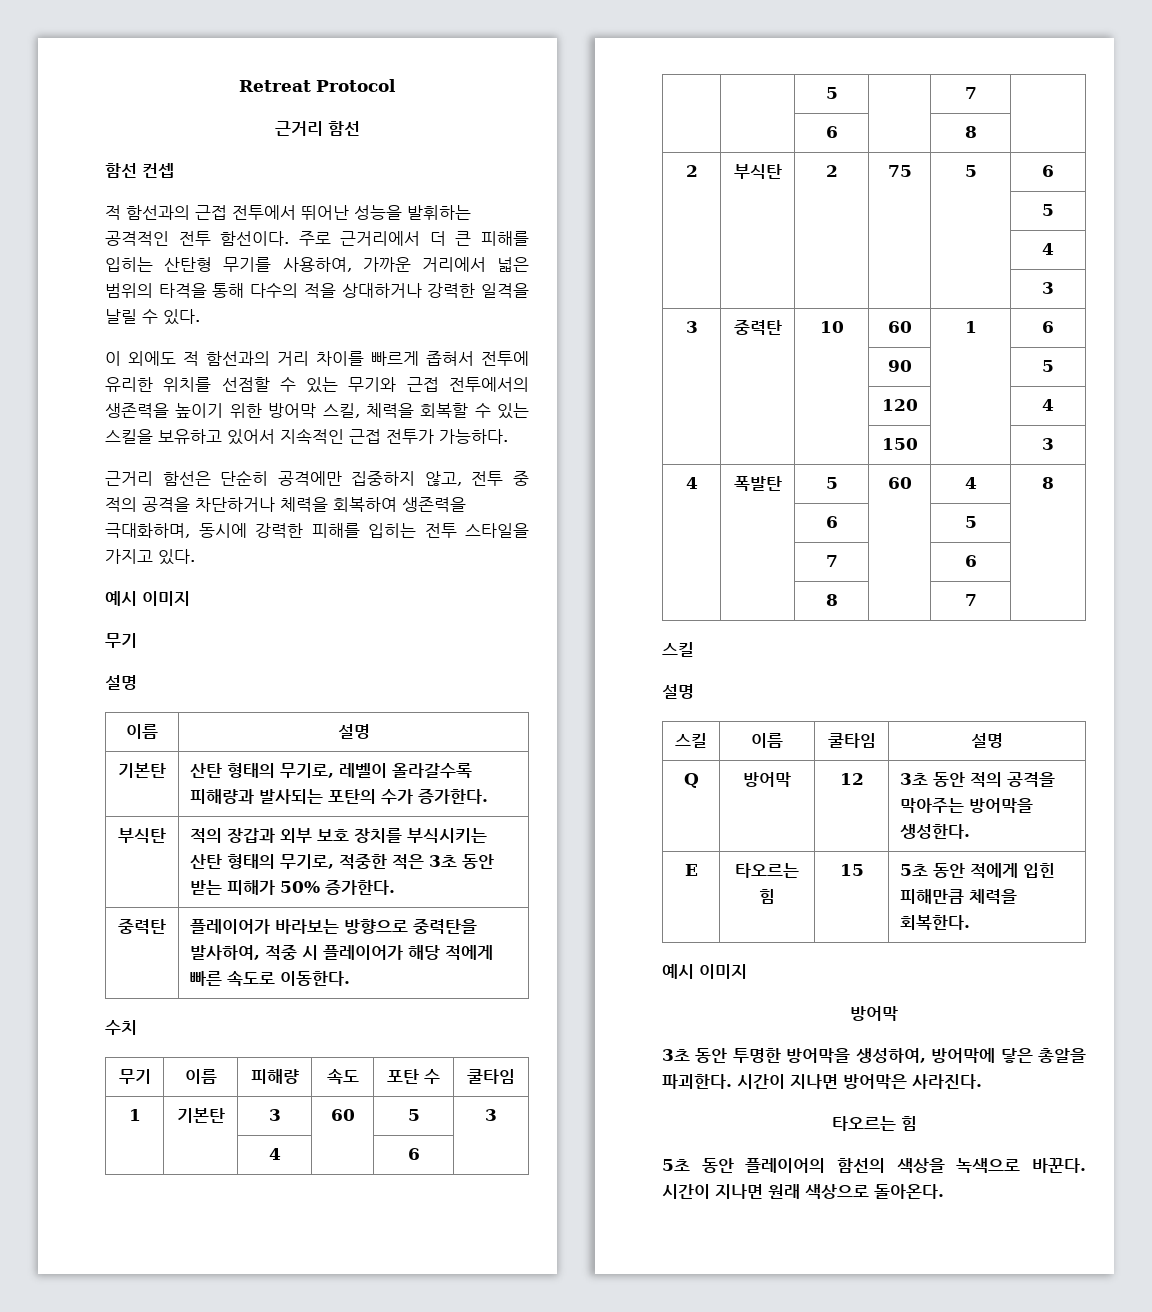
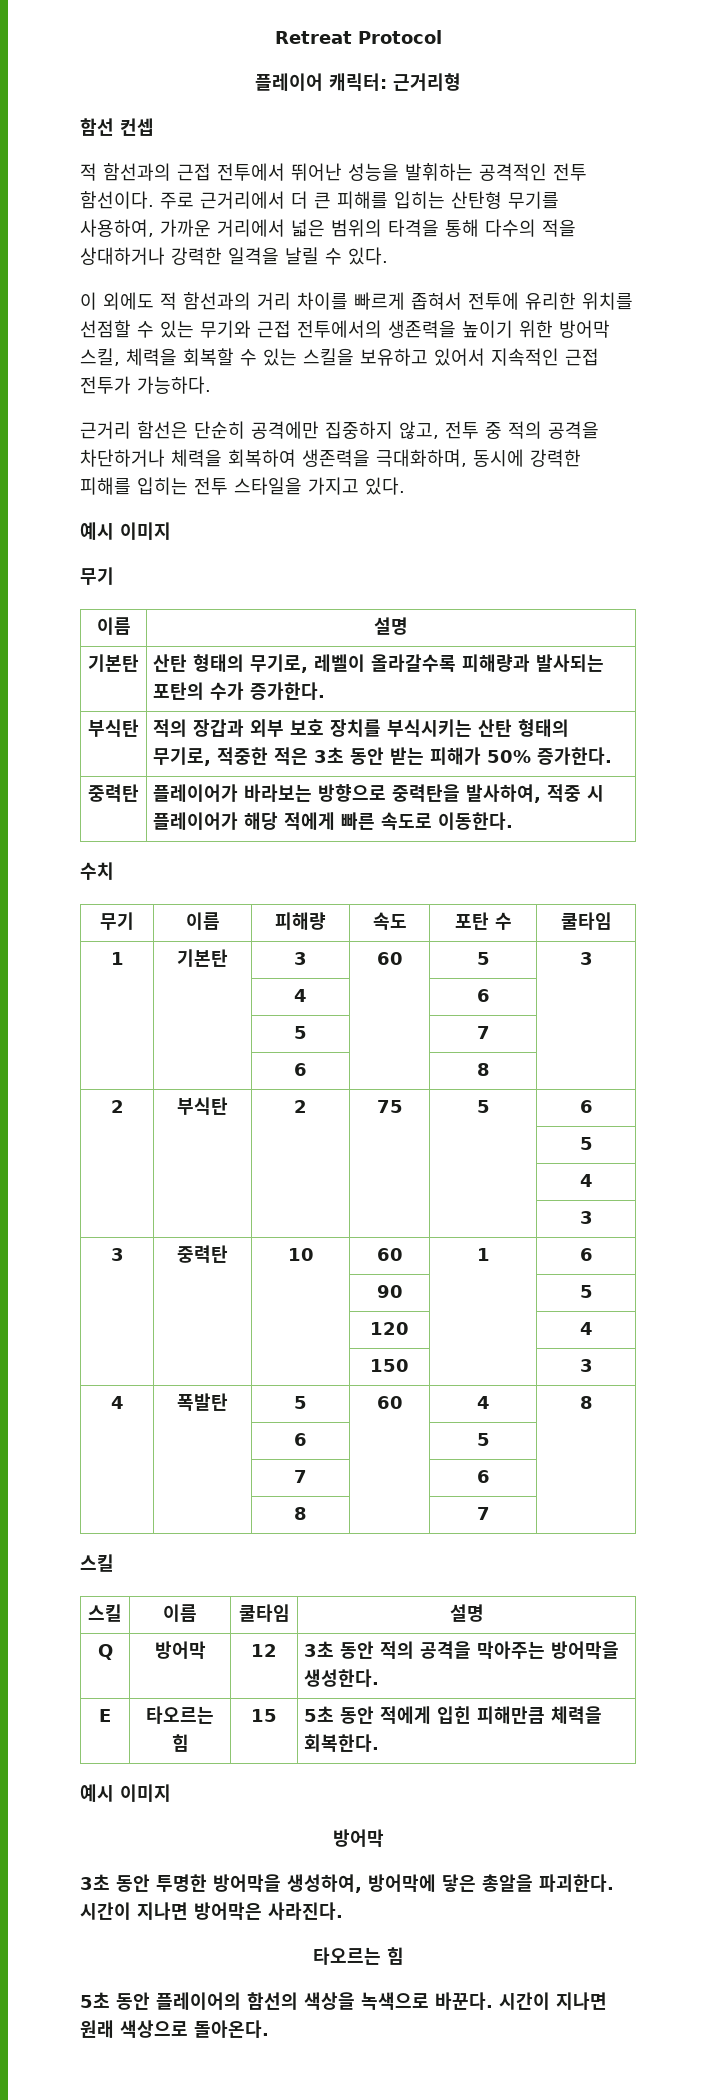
[274,121,360,136] 근거리 함선 -> [255,73,461,91] 플레이어 캐릭터: 근거리형
[105,675,137,690] // 설명 -> (114, 576) none
[662,684,694,699] // 설명 -> (114, 1563) none

